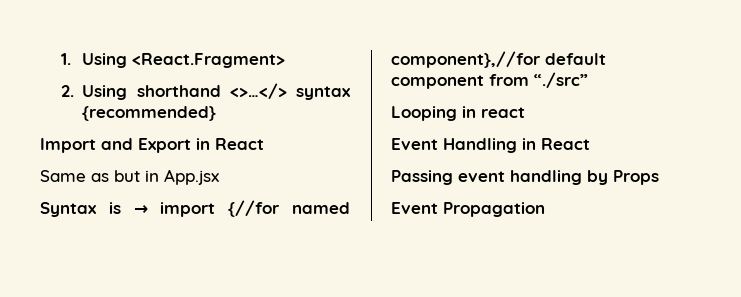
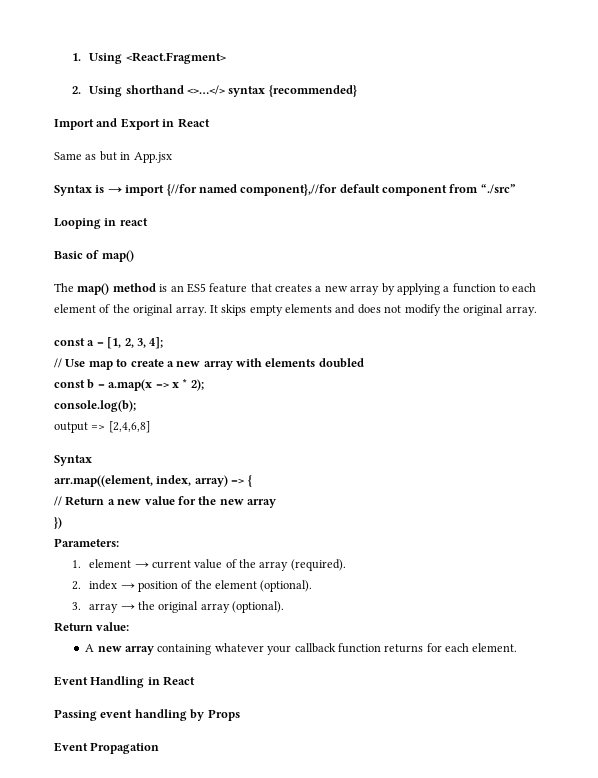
(525, 112) none -> [54,250,134,262] [54,283,537,295] [54,304,537,316] [54,337,164,349] [54,358,364,370] [54,379,204,391] [54,400,136,412] [54,421,150,433] [54,455,92,466] [54,475,252,487] [54,496,276,508] [54,517,62,529] [54,538,119,547] [71,559,346,571] [71,580,313,592] [71,601,285,613] [54,622,130,632] [85,643,518,655] // Basic of map() // The map() method is an ES5 feature that creates a new array by applying a function to each element of the original array. It skips empty elements and does not modify the original array. // const a = [1, 2, 3, 4]; // // Use map to create a new array with elements doubled // const b = a.map(x => x * 2); // console.log(b); // output => [2,4,6,8] // Syntax // arr.map((element, index, array) => { // // Return a new value for the new array // }) // Parameters: // 1. element → current value of the array (required). // 2. index → position of the element (optional). // 3. array → the original array (optional). // Return value: // A new array containing whatever your callback function returns for each element.

